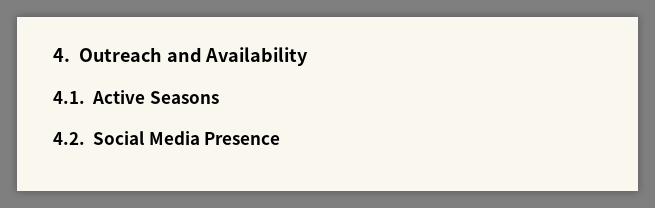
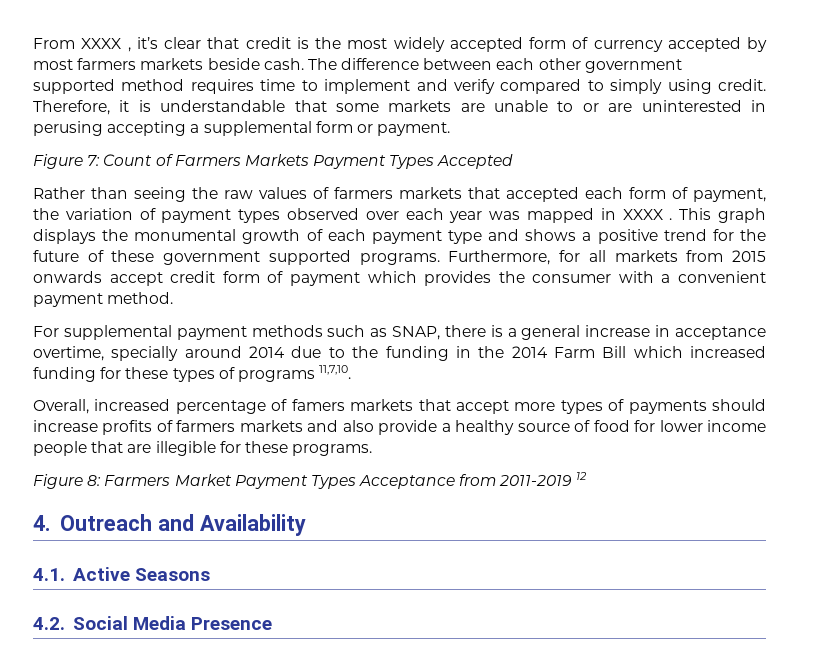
(53, 55) none -> [33,37,767,52] [33,58,682,73] [33,79,766,94] [33,100,766,115] [33,121,451,136] [33,154,514,169] [33,187,766,202] [33,208,766,223] [33,229,766,244] [33,250,767,265] [33,271,767,286] [33,292,174,307] [33,325,766,340] [33,346,766,361] [33,365,352,382] [33,399,766,414] [33,420,767,435] [33,441,373,456] [33,472,587,489] From XXXX , it’s clear that credit is the most widely accepted form of currency accepted by most farmers markets beside cash. The difference between each other government supported method requires time to implement and verify compared to simply using credit. Therefore, it is understandable that some markets are unable to or are uninterested in perusing accepting a supplemental form or payment. // Figure 7: Count of Farmers Markets Payment Types Accepted // Rather than seeing the raw values of farmers markets that accepted each form of payment, the variation of payment types observed over each year was mapped in XXXX . This graph displays the monumental growth of each payment type and shows a positive trend for the future of these government supported programs. Furthermore, for all markets from 2015 onwards accept credit form of payment which provides the consumer with a convenient payment method. // For supplemental payment methods such as SNAP, there is a general increase in acceptance overtime, specially around 2014 due to the funding in the 2014 Farm Bill which increased funding for these types of programs 11,7,10. // Overall, increased percentage of famers markets that accept more types of payments should increase profits of farmers markets and also provide a healthy source of food for lower income people that are illegible for these programs. // Figure 8: Farmers Market Payment Types Acceptance from 2011-2019 12 //

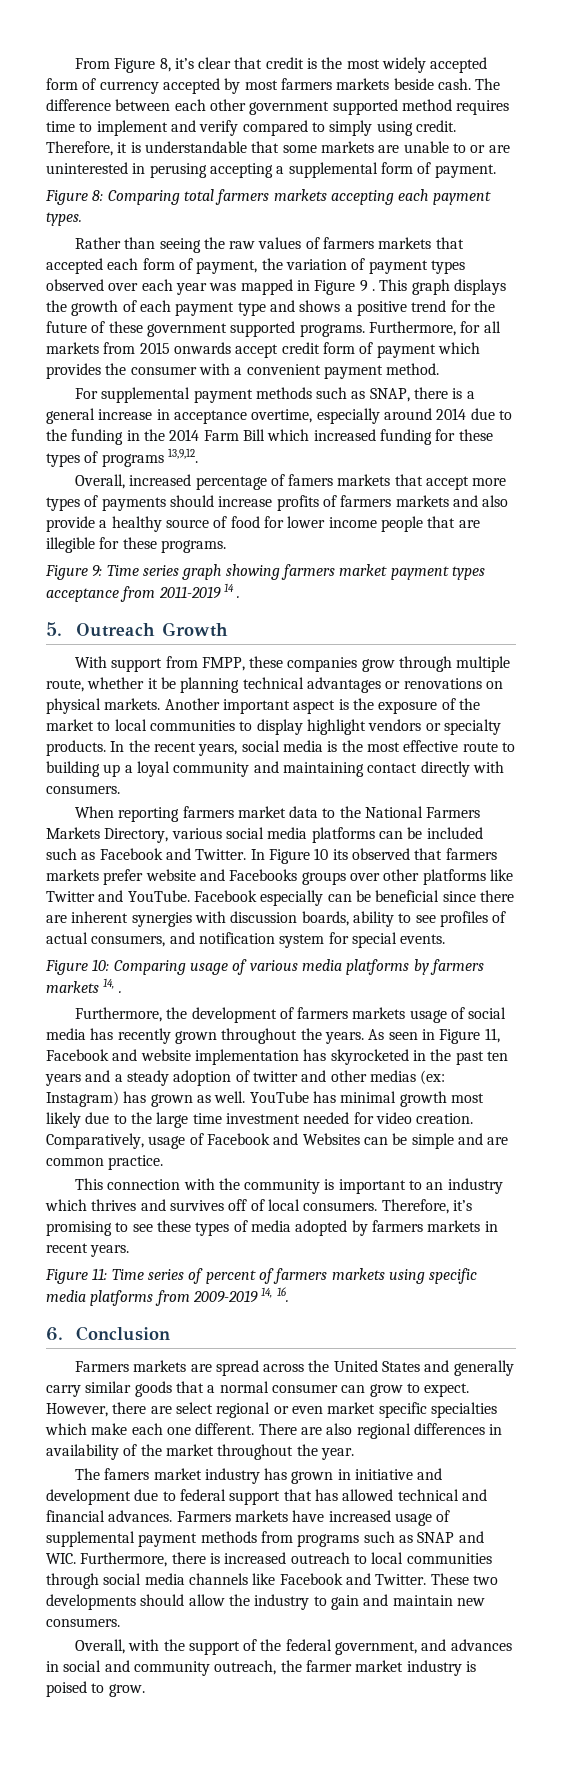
[81,38,131,52] XXXX , -> [114,58,171,73] Figure 8,
[356,124,373,133] or -> [417,162,432,174] of
[87,154,514,169] 7: Count of Farmers Markets Payment Types Accepted -> [92,189,491,205] [46,212,82,226] 8: Comparing total farmers markets accepting each payment types.
[622,209,663,220] XXXX -> [314,280,368,295] Figure 9
[134,229,237,241] monumental -> (67, 306) none
[111,346,179,361] specially -> [316,408,380,424] especially
[319,365,352,379] 11,7,10. -> [167,448,198,463] 13,9,12.
[87,472,587,489] [33,514,307,536] [33,567,210,581] [33,616,273,630] 8: Farmers Market Payment Types Acceptance from 2011-2019 12 // 4. Outreach and Availability // 4.1. Active Seasons // 4.2. Social Media Presence -> [92,564,485,580] [46,583,234,602] [237,596,241,598] [46,622,228,637] [74,656,511,672] [46,677,503,693] [46,698,480,714] [46,719,501,735] [46,740,515,756] [46,761,504,777] [46,785,120,794] [74,806,481,822] [46,827,483,843] [46,848,497,864] [46,869,513,885] [46,890,514,906] [46,911,507,927] [46,932,446,948] [45,959,484,975] [46,978,115,993] [118,991,122,993] [74,1007,507,1023] [46,1028,500,1044] [46,1049,508,1065] [45,1070,446,1086] [46,1091,484,1107] [46,1112,474,1128] [46,1133,509,1149] [46,1155,164,1170] [74,1178,503,1194] [45,1199,472,1214] [46,1220,498,1236] [46,1243,130,1257] [45,1268,478,1284] [46,1287,289,1306] [46,1326,170,1341] [74,1360,514,1376] [46,1381,470,1397] [46,1402,497,1418] [45,1423,503,1439] [46,1444,354,1460] [74,1468,443,1484] [46,1489,487,1505] [46,1510,451,1526] [46,1531,484,1547] [46,1552,492,1567] [46,1573,498,1589] [46,1594,485,1610] [46,1618,120,1627] [74,1639,512,1655] [46,1660,476,1676] [46,1681,145,1697] 9: Time series graph showing farmers market payment types acceptance from 2011-2019 14 . // 5. Outreach Growth // With support from FMPP, these companies grow through multiple route, whether it be planning technical advantages or renovations on physical markets. Another important aspect is the exposure of the market to local communities to display highlight vendors or specialty products. In the recent years, social media is the most effective route to building up a loyal community and maintaining contact directly with consumers. // When reporting farmers market data to the National Farmers Markets Directory, various social media platforms can be included such as Facebook and Twitter. In Figure 10 its observed that farmers markets prefer website and Facebooks groups over other platforms like Twitter and YouTube. Facebook especially can be beneficial since there are inherent synergies with discussion boards, ability to see profiles of actual consumers, and notification system for special events. // Figure 10: Comparing usage of various media platforms by farmers markets 14, . // Furthermore, the development of farmers markets usage of social media has recently grown throughout the years. As seen in Figure 11, Facebook and website implementation has skyrocketed in the past ten years and a steady adoption of twitter and other medias (ex: Instagram) has grown as well. YouTube has minimal growth most likely due to the large time investment needed for video creation. Comparatively, usage of Facebook and Websites can be simple and are common practice. // This connection with the community is important to an industry which thrives and survives off of local consumers. Therefore, it’s promising to see these types of media adopted by farmers markets in recent years. // Figure 11: Time series of percent of farmers markets using specific media platforms from 2009-2019 14, 16. // 6. Conclusion // Farmers markets are spread across the United States and generally carry similar goods that a normal consumer can grow to expect. However, there are select regional or even market specific specialties which make each one different. There are also regional differences in availability of the market throughout the year. // The famers market industry has grown in initiative and development due to federal support that has allowed technical and financial advances. Farmers markets have increased usage of supplemental payment methods from programs such as SNAP and WIC. Furthermore, there is increased outreach to local communities through social media channels like Facebook and Twitter. These two developments should allow the industry to gain and maintain new consumers. // Overall, with the support of the federal government, and advances in social and community outreach, the farmer market industry is poised to grow.

